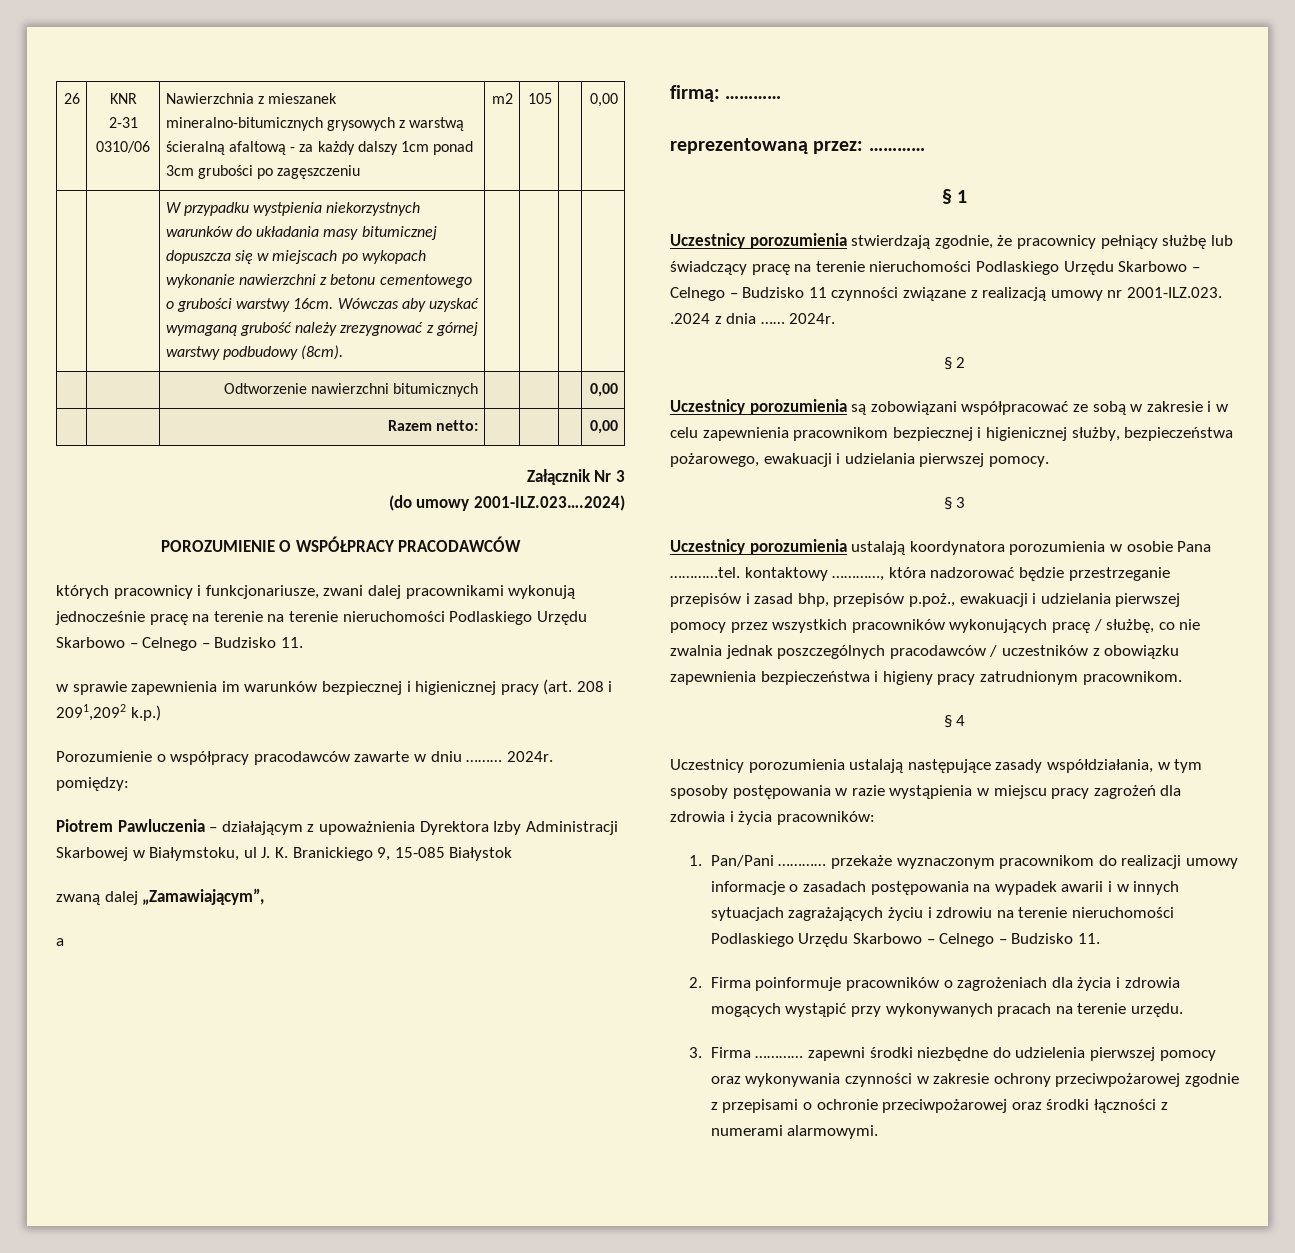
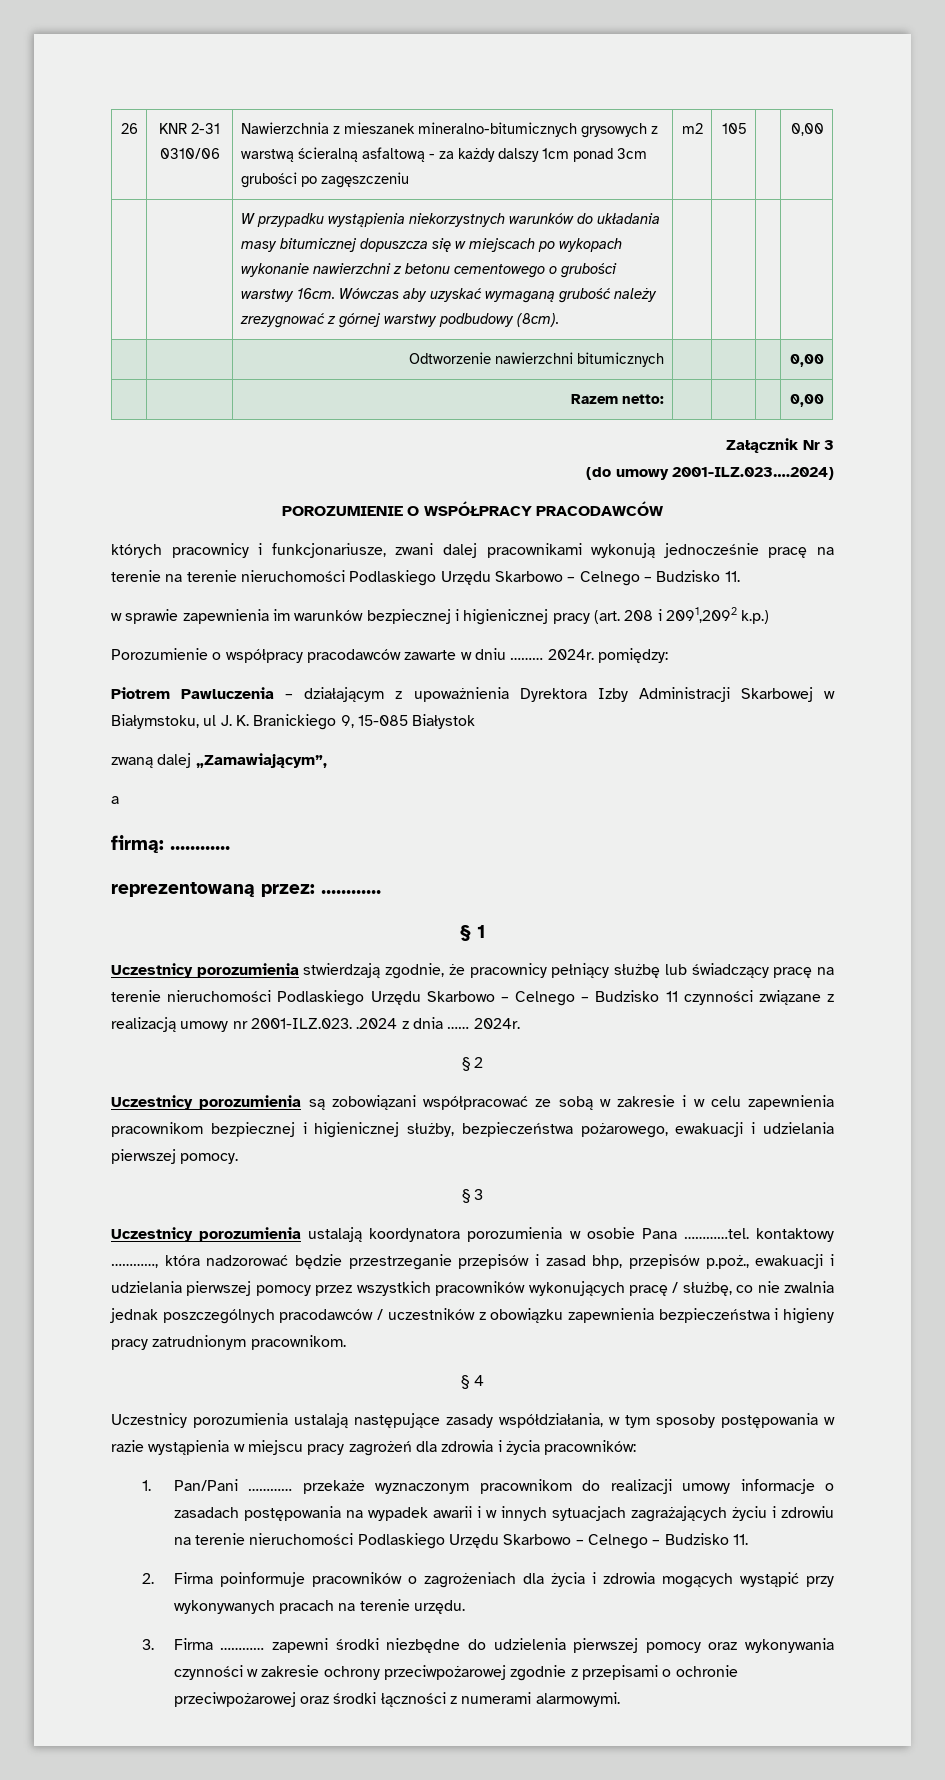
[229,141,287,155] afaltową -> [361,147,425,162] asfaltową
[253,202,323,216] wystpienia -> [327,213,405,227] wystąpienia

